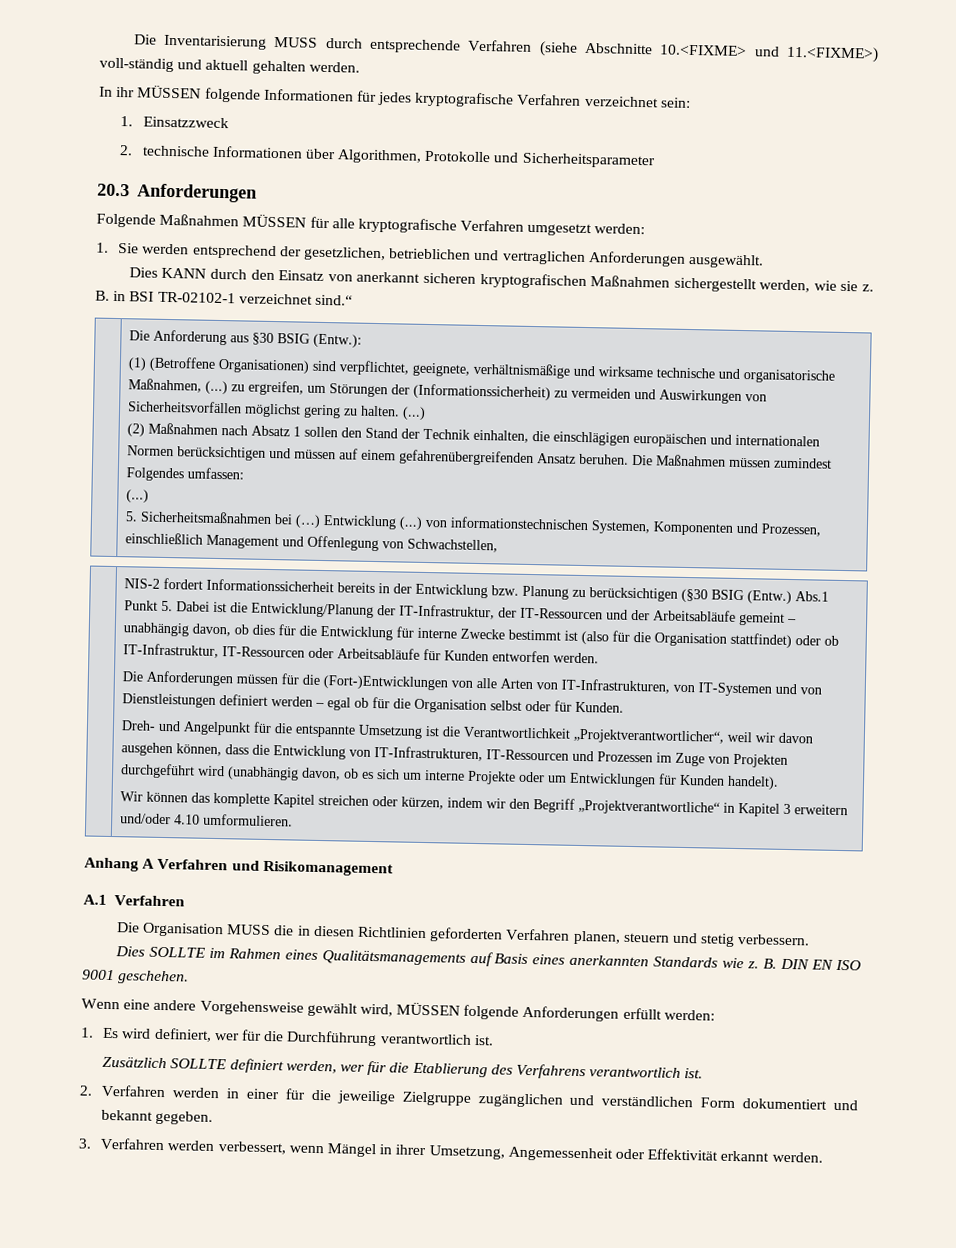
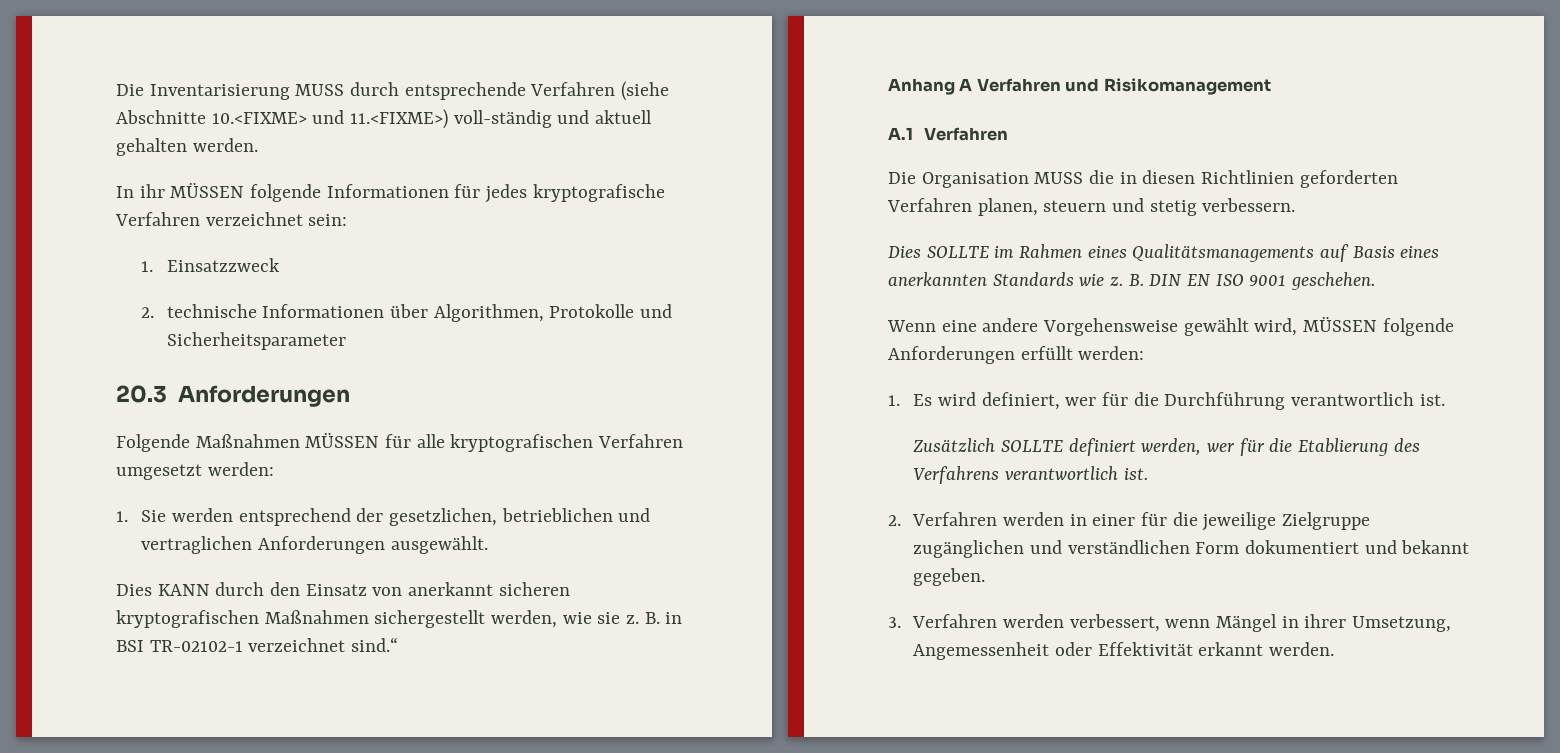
[357,217,457,234] kryptografische -> [450,434,594,452] kryptografischen
[129,329,363,348] [128,356,836,384] [128,378,768,405] [128,400,427,420] [127,422,821,448] [127,445,833,469] [126,467,245,482] [126,489,150,503] [125,510,822,537] [125,532,499,553] [124,577,830,605] [124,600,798,626] [123,622,840,649] [123,643,600,664] [122,670,823,697] [122,693,625,714] [121,720,814,745] [121,742,789,768] [120,763,780,790] [120,791,849,817] [120,813,294,827] // | Die Anforderung aus §30 BSIG (Entw.): // (1) (Betroffene Organisationen) sind verpflichtet, geeignete, verhältnismäßige und wirksame technische und organisatorische Maßnahmen, (...) zu ergreifen, um Störungen der (Informationssicherheit) zu vermeiden und Auswirkungen von Sicherheitsvorfällen möglichst gering zu halten. (...) // (2) Maßnahmen nach Absatz 1 sollen den Stand der Technik einhalten, die einschlägigen europäischen und internationalen Normen berücksichtigen und müssen auf einem gefahrenübergreifenden Ansatz beruhen. Die Maßnahmen müssen zumindest Folgendes umfassen: // (...) // 5. Sicherheitsmaßnahmen bei (…) Entwicklung (...) von informationstechnischen Systemen, Komponenten und Prozessen, einschließlich Management und Offenlegung von Schwachstellen, // | NIS-2 fordert Informationssicherheit bereits in der Entwicklung bzw. Planung zu berücksichtigen (§30 BSIG (Entw.) Abs.1 Punkt 5. Dabei ist die Entwicklung/Planung der IT-Infrastruktur, der IT-Ressourcen und der Arbeitsabläufe gemeint – unabhängig davon, ob dies für die Entwicklung für interne Zwecke bestimmt ist (also für die Organisation stattfindet) oder ob IT-Infrastruktur, IT-Ressourcen oder Arbeitsabläufe für Kunden entworfen werden. // Die Anforderungen müssen für die (Fort-)Entwicklungen von alle Arten von IT-Infrastrukturen, von IT-Systemen und von Dienstleistungen definiert werden – egal ob für die Organisation selbst oder für Kunden. // Dreh- und Angelpunkt für die entspannte Umsetzung ist die Verantwortlichkeit „Projektverantwortlicher“, weil wir davon ausgehen können, dass die Entwicklung von IT-Infrastrukturen, IT-Ressourcen und Prozessen im Zuge von Projekten durchgeführt wird (unabhängig davon, ob es sich um interne Projekte oder um Entwicklungen für Kunden handelt). // Wir können das komplette Kapitel streichen oder kürzen, indem wir den Begriff „Projektverantwortliche“ in Kapitel 3 erweitern und/oder 4.10 umformulieren. -> (399, 644) none

